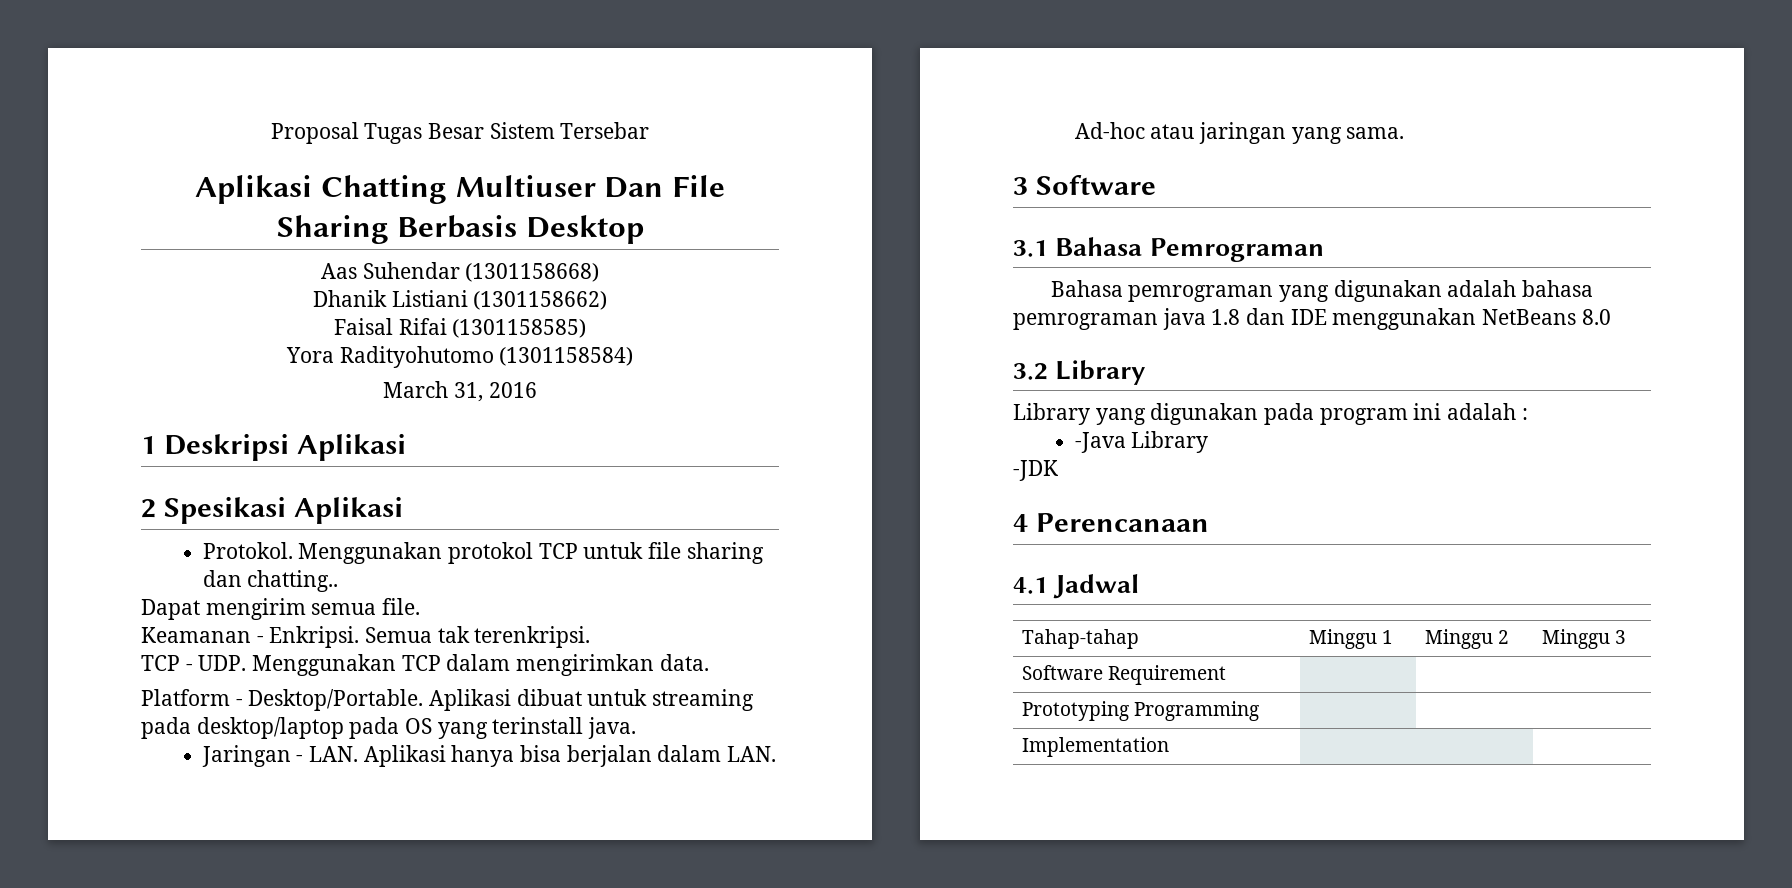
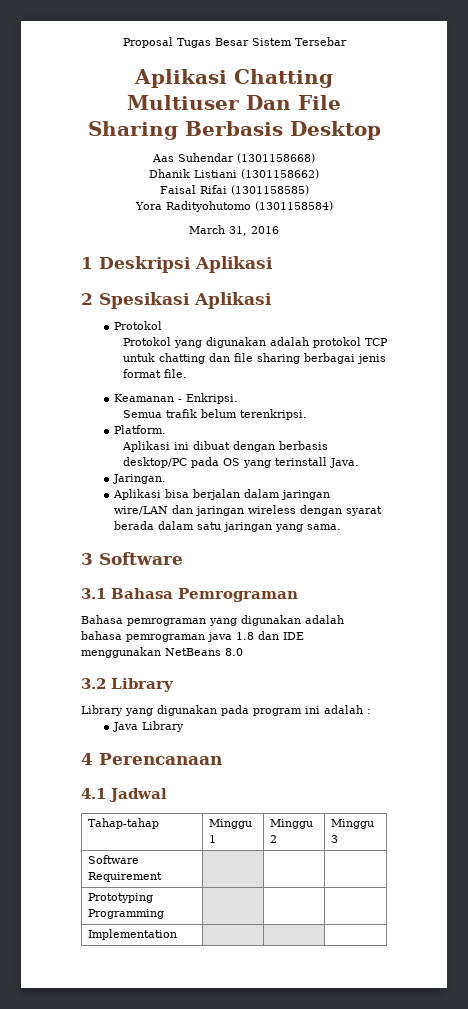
[202,542,764,564] [202,570,339,592] [141,598,421,620] [141,626,591,648] [141,654,709,676] [141,689,755,711] [141,717,637,739] [201,745,776,767] [1074,122,1195,139] Protokol. Menggunakan protokol TCP untuk file sharing dan chatting.. // Dapat mengirim semua file. // Keamanan - Enkripsi. Semua tak terenkripsi. // TCP - UDP. Menggunakan TCP dalam mengirimkan data. // Platform - Desktop/Portable. Aplikasi dibuat untuk streaming pada desktop/laptop pada OS yang terinstall java. // Jaringan - LAN. Aplikasi hanya bisa berjalan dalam LAN. Ad-hoc atau -> [113,321,162,330] [122,337,388,348] [122,353,386,364] [122,369,187,378] [113,393,238,404] [122,409,307,420] [113,425,166,434] [121,441,328,452] [122,457,359,468] [112,474,166,484] [112,489,330,500] [113,505,382,516] [113,521,221,530] Protokol // Protokol yang digunakan adalah protokol TCP untuk chatting dan file sharing berbagai jenis format file. // Keamanan - Enkripsi. // Semua trafik belum terenkripsi. // Platform. // Aplikasi ini dibuat dengan berbasis desktop/PC pada OS yang terinstall Java. // Jaringan. // Aplikasi bisa berjalan dalam jaringan wire/LAN dan jaringan wireless dengan syarat berada dalam satu
[1074,431,1209,453] [1013,460,1058,481] -Java Library // -JDK -> [112,721,184,732] Java Library

